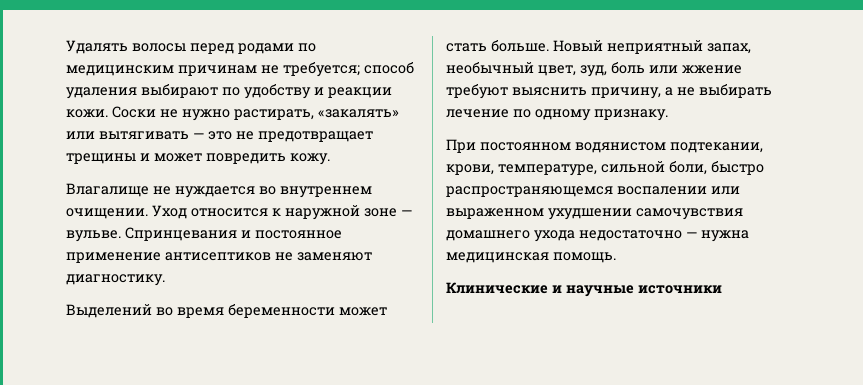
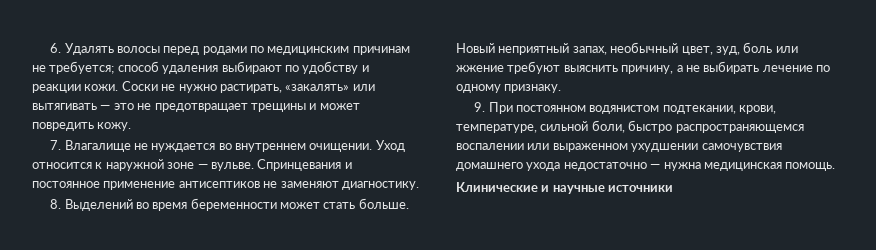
(66, 47) none -> [50,43,62,53] 6.
(330, 159) none -> [50,140,62,150] 7.
(165, 280) none -> [50,199,62,209] 8.
(668, 115) none -> [474,102,486,112] 9.

